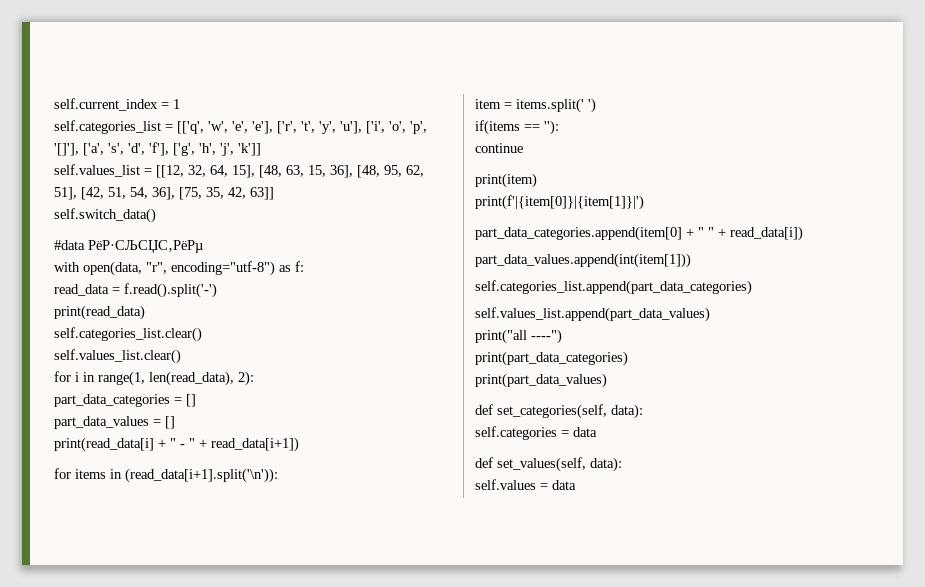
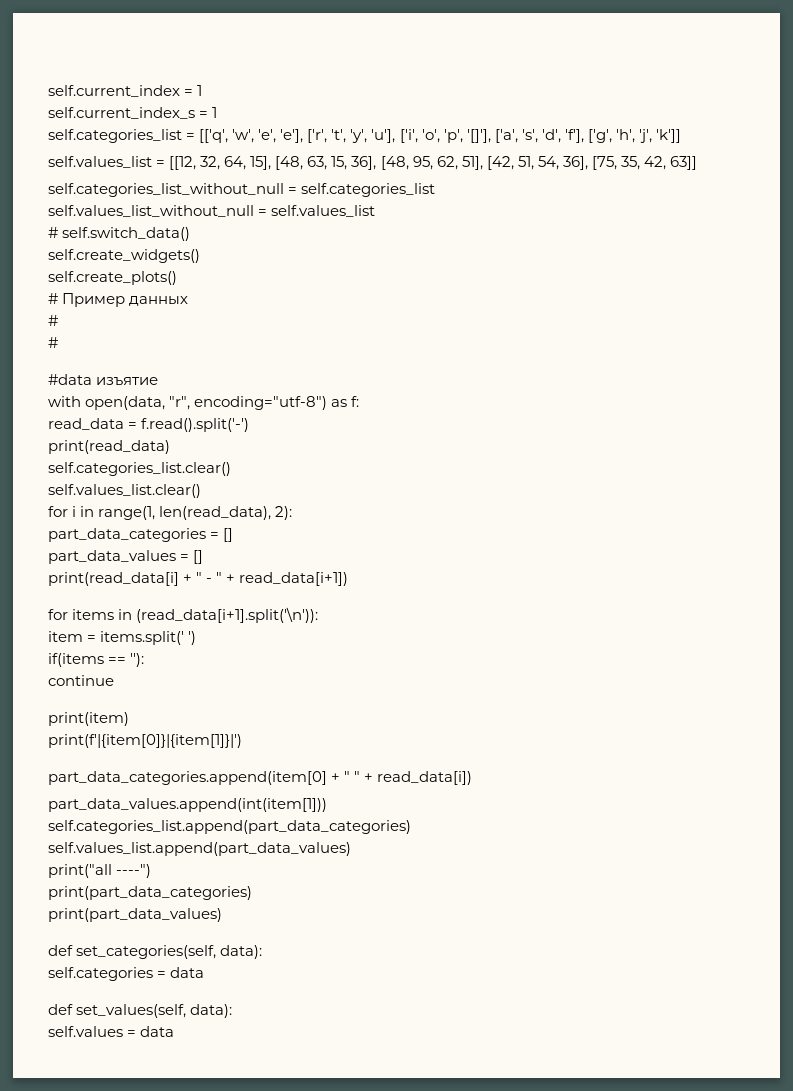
(180, 104) none -> [48,107,218,119] // self.current_index_s = 1
[54,208,156,223] self.switch_data() -> [48,183,436,197] [48,205,376,217] [48,227,191,241] [48,249,200,263] [48,271,177,285] [48,293,189,307] [48,315,58,326] [48,337,58,348] self.categories_list_without_null = self.categories_list // self.values_list_without_null = self.values_list // # self.switch_data() // self.create_widgets() // self.create_plots() // # Пример данных // # // #
[88,240,203,253] РёР·СЉСЏС‚РёРµ -> [96,377,159,385] изъятие

